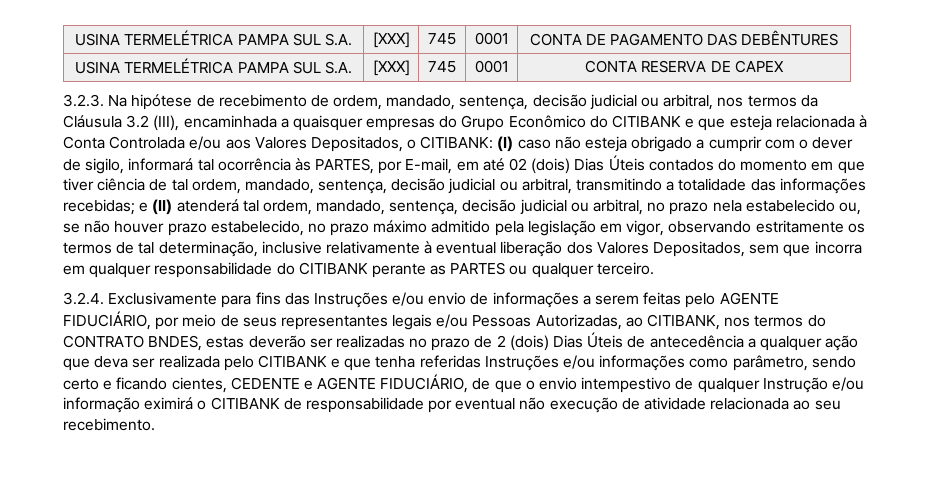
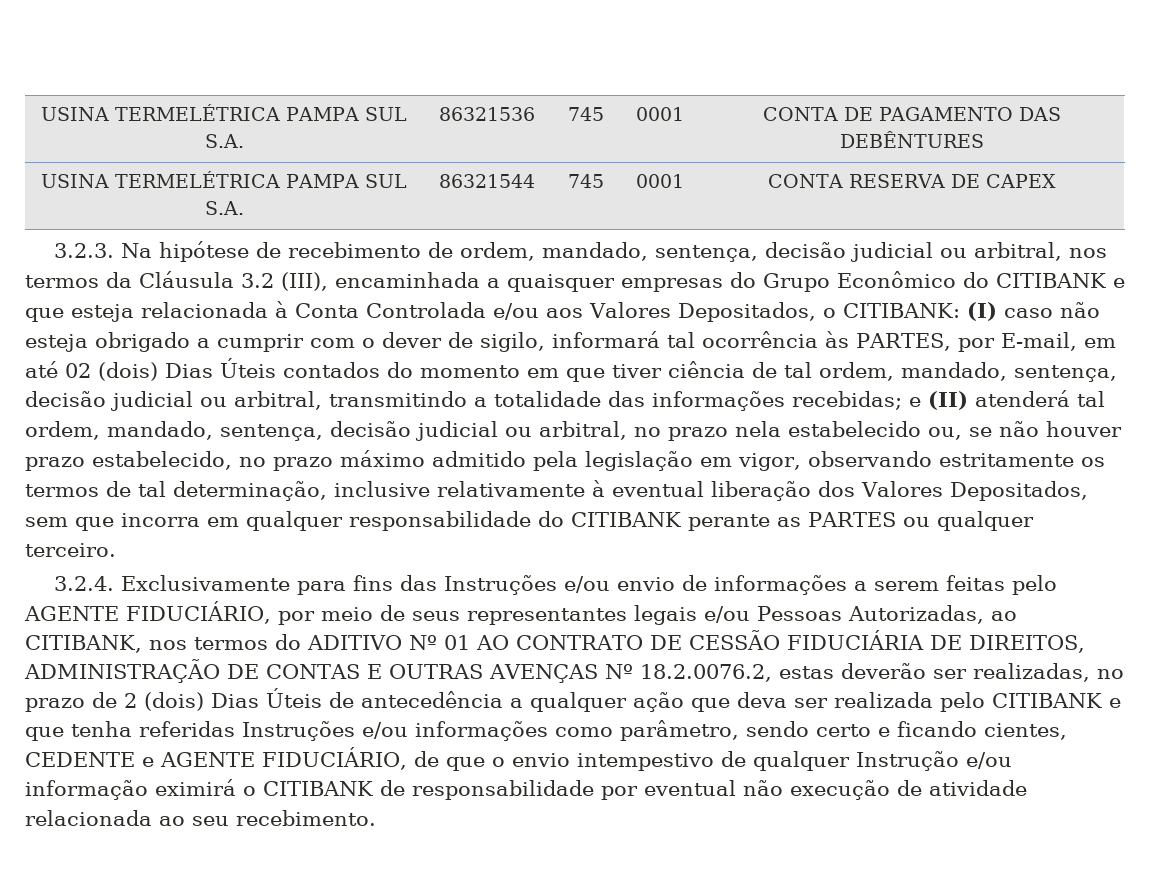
[75,30,352,46] [372,32,410,48] USINA TERMELÉTRICA PAMPA SUL S.A. | [XXX] -> [41,104,407,121] [204,134,244,148] [439,107,535,121] USINA TERMELÉTRICA PAMPA SUL S.A. | 86321536
[372,60,410,76] [XXX] -> [439,174,535,188] 86321544
[63,335,203,351] CONTRATO BNDES, -> [307,630,1085,653] [24,659,772,683] ADITIVO Nº 01 AO CONTRATO DE CESSÃO FIDUCIÁRIA DE DIREITOS, ADMINISTRAÇÃO DE CONTAS E OUTRAS AVENÇAS Nº 18.2.0076.2,
[335,335,405,348] realizadas -> [972,663,1090,682] realizadas,

